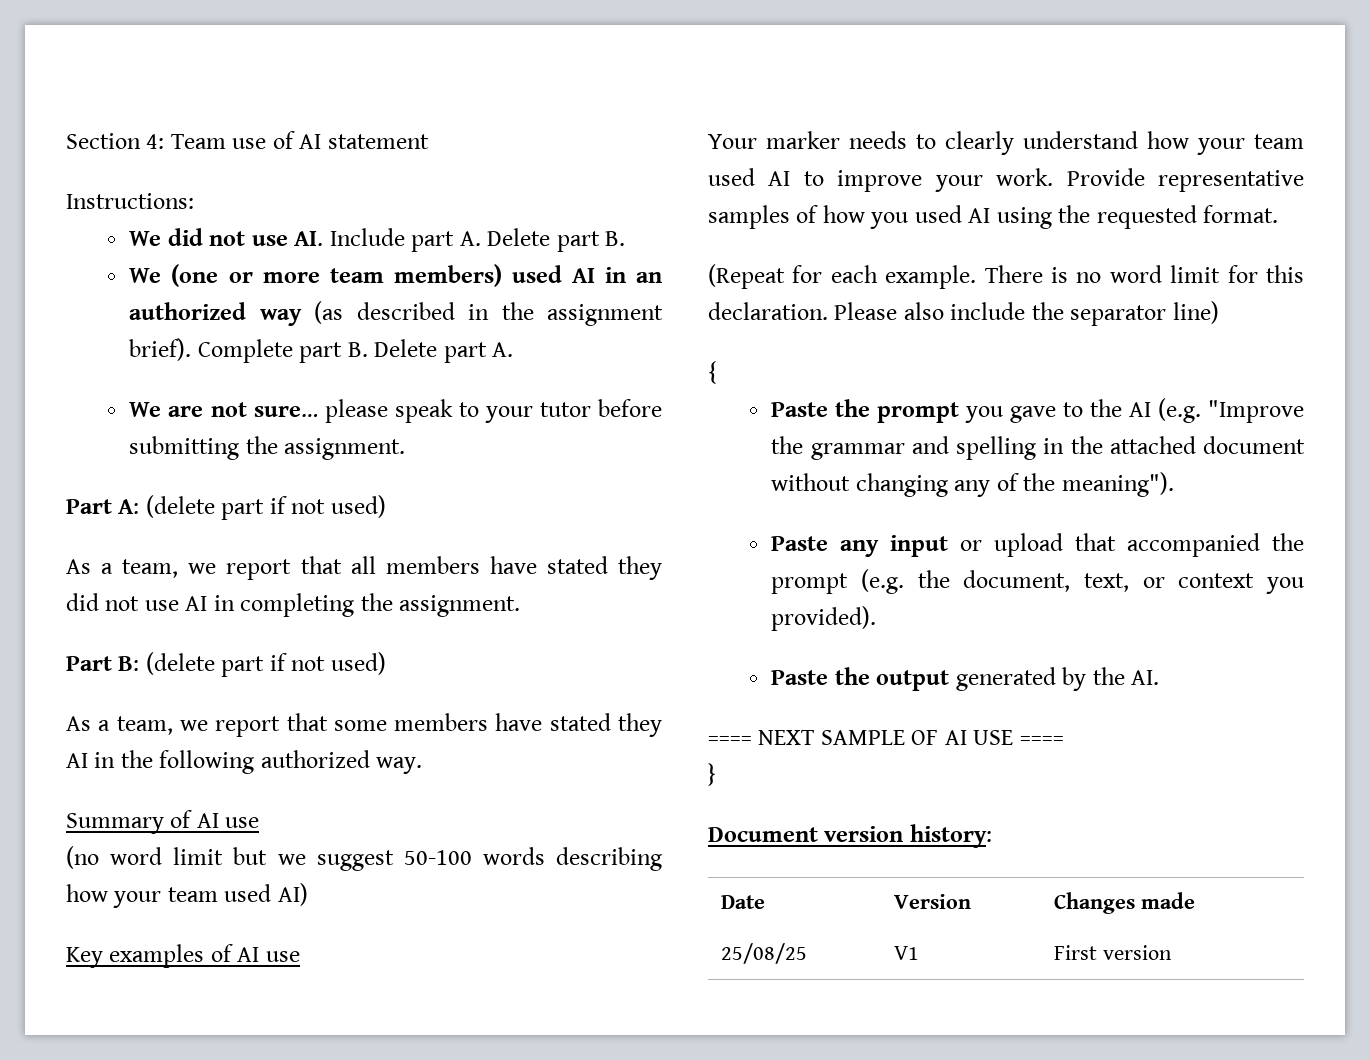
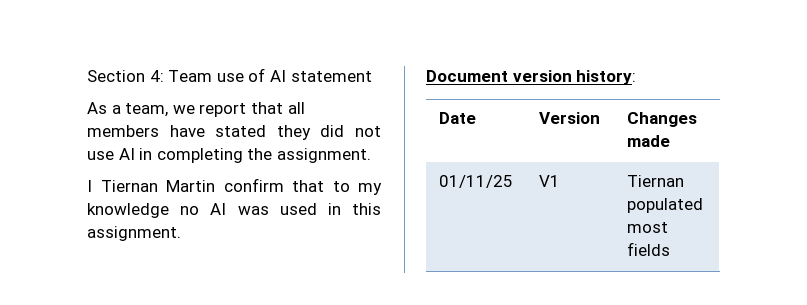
[66,193,194,209] [129,228,626,252] [129,264,662,287] [129,301,664,326] [129,338,514,363] [129,399,662,423] [129,436,406,460] [66,495,386,520] // Instructions: // We did not use AI. Include part A. Delete part B. // We (one or more team members) used AI in an authorized way (as described in the assignment brief). Complete part B. Delete part A. // We are not sure… please speak to your tutor before submitting the assignment. // Part A: (delete part if not used) -> (372, 76) none
[66,652,386,677] [66,713,662,737] [66,750,423,774] [66,810,260,834] [66,846,662,871] [66,883,308,908] [66,944,300,968] [708,131,1304,155] [708,168,1304,192] [708,205,1279,229] [708,264,1304,289] [708,301,1219,326] [708,361,716,384] [771,398,1304,423] [771,436,1305,460] [771,472,1174,497] [771,533,1304,557] [771,569,1304,594] [771,606,877,631] [771,667,1160,691] [708,730,1064,745] [708,763,716,786] Part B: (delete part if not used) // As a team, we report that some members have stated they AI in the following authorized way. // Summary of AI use // (no word limit but we suggest 50-100 words describing how your team used AI) // Key examples of AI use // Your marker needs to clearly understand how your team used AI to improve your work. Provide representative samples of how you used AI using the requested format. // (Repeat for each example. There is no word limit for this declaration. Please also include the separator line) // { // Paste the prompt you gave to the AI (e.g. "Improve the grammar and spelling in the attached document without changing any of the meaning"). // Paste any input or upload that accompanied the prompt (e.g. the document, text, or context you provided). // Paste the output generated by the AI. // ==== NEXT SAMPLE OF AI USE ==== // } -> [87,178,382,195] [87,203,381,218] [87,226,181,241] I Tiernan Martin confirm that to my knowledge no AI was used in this assignment.
[720,943,807,964] 25/08/25 -> [438,175,513,188] 01/11/25
[1053,945,1172,960] First version -> [626,175,684,187] [626,198,703,213] [626,222,668,233] [626,242,670,256] Tiernan populated most fields

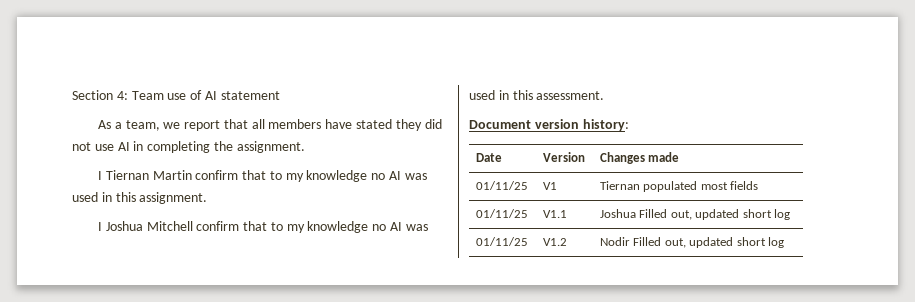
(181, 233) none -> [97,221,428,233] [469,90,605,100] // I Joshua Mitchell confirm that to my knowledge no AI was used in this assessment.
(670, 249) none -> [476,209,529,218] [543,210,568,218] [600,209,790,220] [476,237,529,246] [543,238,568,246] [600,237,784,248] // 01/11/25 | V1.1 | Joshua Filled out, updated short log // 01/11/25 | V1.2 | Nodir Filled out, updated short log

